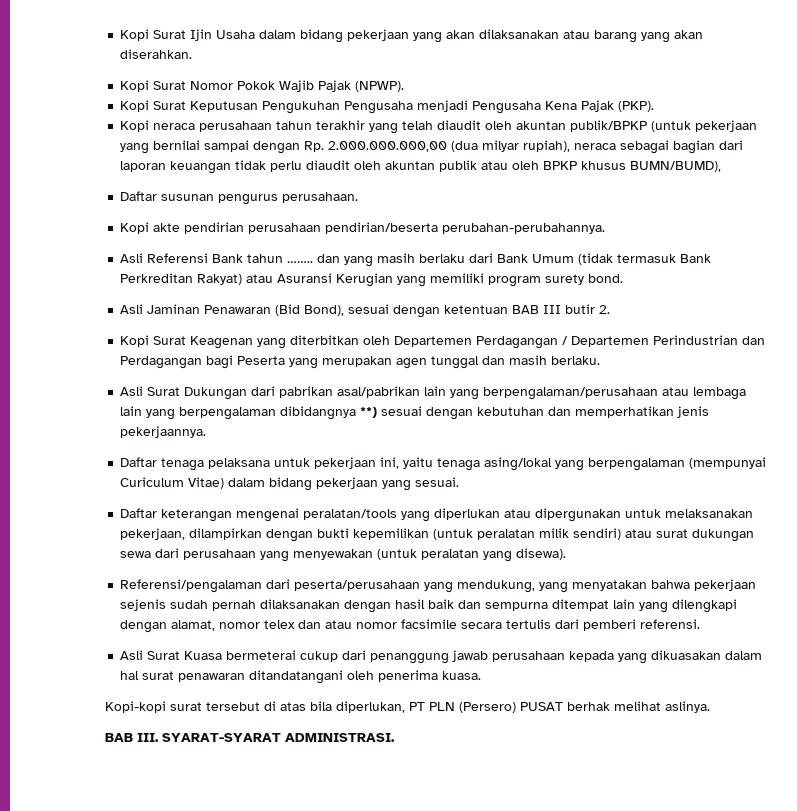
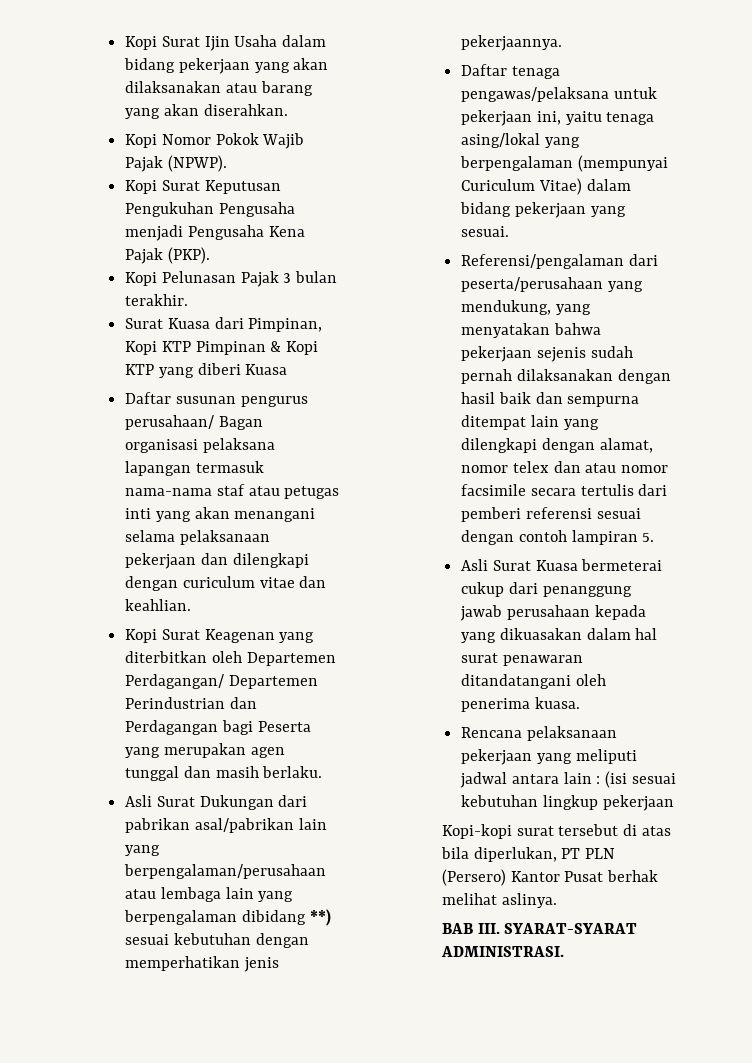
[153,81,187,90] Surat -> (158, 141) none
[153,120,758,134] [120,140,744,154] [120,160,722,174] [120,191,359,205] [120,222,606,234] [120,253,712,267] [120,273,624,287] [120,304,611,318] neraca perusahaan tahun terakhir yang telah diaudit oleh akuntan publik/BPKP (untuk pekerjaan yang bernilai sampai dengan Rp. 2.000.000.000,00 (dua milyar rupiah), neraca sebagai bagian dari laporan keuangan tidak perlu diaudit oleh akuntan publik atau oleh BPKP khusus BUMN/BUMD), // Daftar susunan pengurus perusahaan. // Kopi akte pendirian perusahaan pendirian/beserta perubahan-perubahannya. // Asli Referensi Bank tahun …….. dan yang masih berlaku dari Bank Umum (tidak termasuk Bank Perkreditan Rakyat) atau Asuransi Kerugian yang memiliki program surety bond. // Asli Jaminan Penawaran (Bid Bond), sesuai dengan ketentuan BAB III butir 2. -> [161,271,337,287] [125,294,189,306] [125,317,323,332] [125,341,318,355] [125,363,288,378] [125,392,308,407] [125,415,263,430] [125,438,275,453] [125,461,264,476] [125,484,340,499] [125,507,316,522] [125,530,270,545] [125,553,309,569] [125,576,327,591] [125,599,192,611] Pelunasan Pajak 3 bulan terakhir. // Surat Kuasa dari Pimpinan, Kopi KTP Pimpinan & Kopi KTP yang diberi Kuasa // Daftar susunan pengurus perusahaan/ Bagan organisasi pelaksana lapangan termasuk nama-nama staf atau petugas inti yang akan menangani selama pelaksanaan pekerjaan dan dilengkapi dengan curiculum vitae dan keahlian.
[476,336,569,349] Perdagangan / -> [125,674,225,689] Perdagangan/
[280,406,357,420] dibidangnya -> [241,910,306,925] dibidang
[426,407,572,420] dengan kebutuhan dan -> [173,933,309,948] kebutuhan dengan
[208,458,271,469] pelaksana -> [461,87,610,102] pengawas/pelaksana
[120,508,754,522] [120,528,755,542] [120,548,567,562] // Daftar keterangan mengenai peralatan/tools yang diperlukan atau dipergunakan untuk melaksanakan pekerjaan, dilampirkan dengan bukti kepemilikan (untuk peralatan milik sendiri) atau surat dukungan sewa dari perusahaan yang menyewakan (untuk peralatan yang disewa). -> (510, 231) none
[640,619,701,629] referensi. -> [525,507,641,519] [461,530,655,545] referensi sesuai dengan contoh lampiran 5.
(482, 675) none -> [461,726,617,741] [461,749,637,765] [460,771,676,788] [461,795,674,811] // Rencana pelaksanaan pekerjaan yang meliputi jadwal antara lain : (isi sesuai kebutuhan lingkup pekerjaan
[519,702,563,711] PUSAT -> [510,871,604,882] Kantor Pusat

